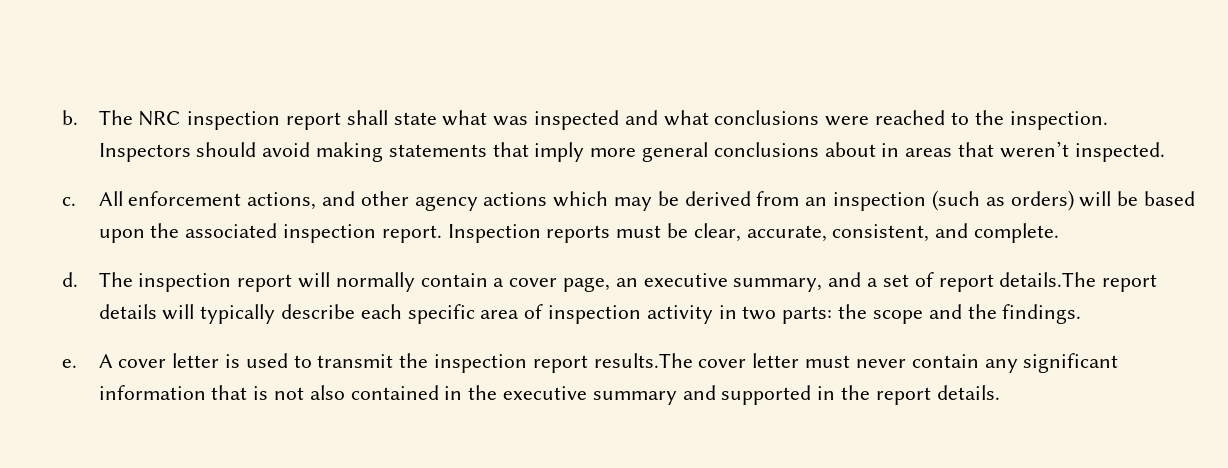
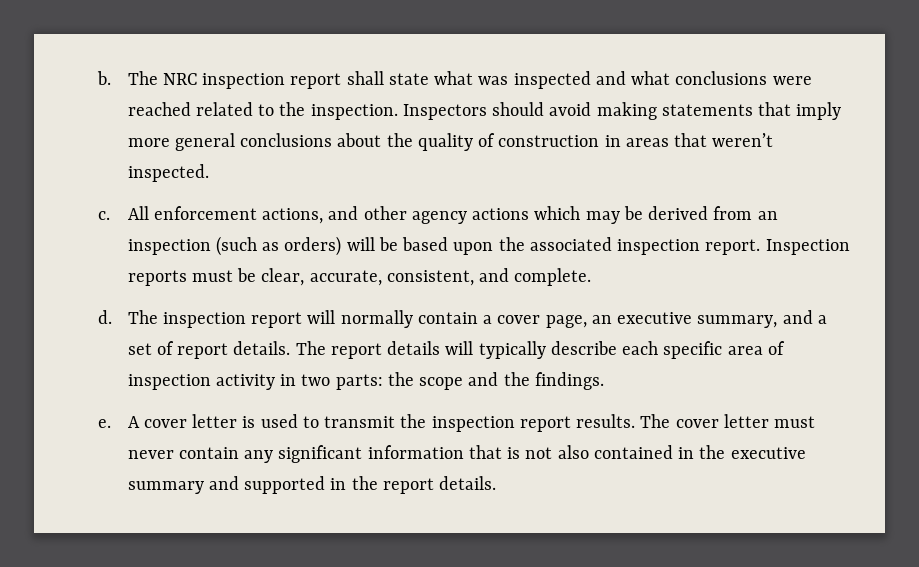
(946, 117) none -> [195,102,253,116] related
(876, 149) none -> [386,133,600,151] the quality of construction
[999,272,1097,287] details.The -> [233,341,326,355] details. The
[593,353,693,368] results.The -> [576,414,671,428] results. The

